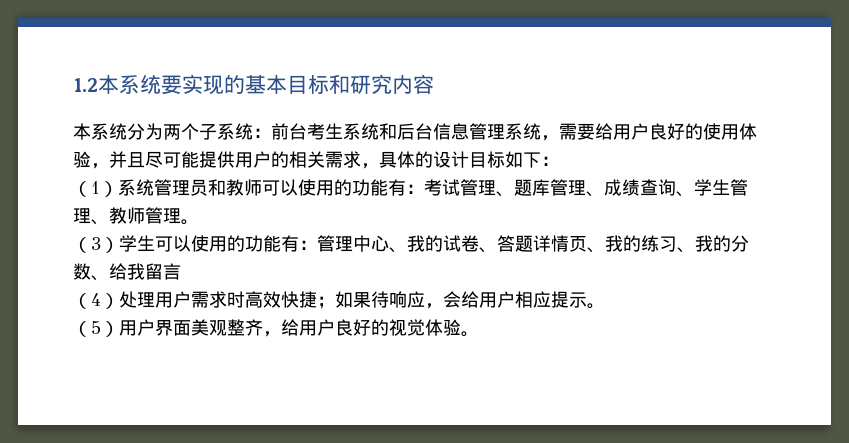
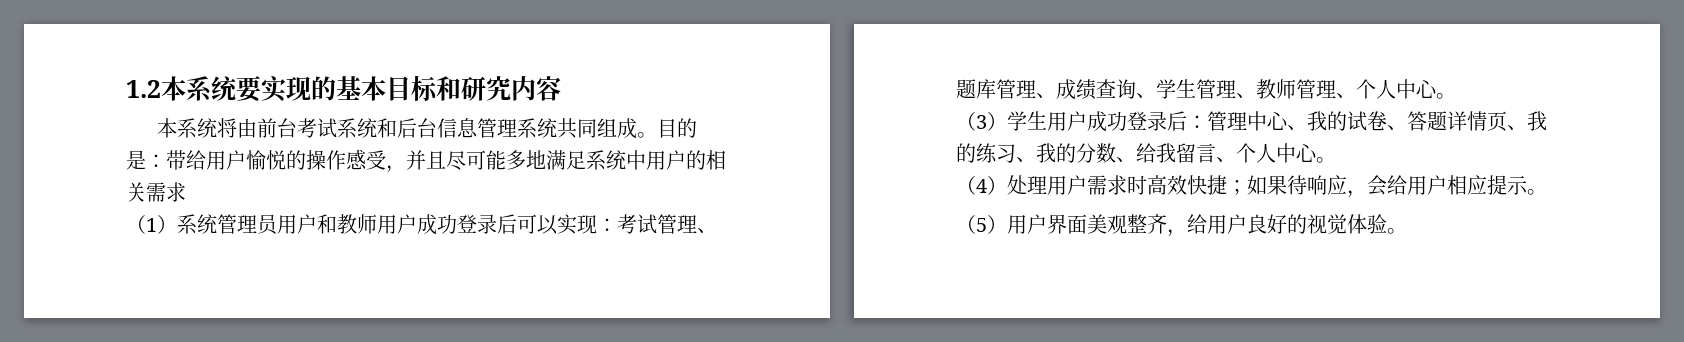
[127,123,343,140] 分为两个子系统：前台考生 -> [217,118,338,138] 将由前台考试
[541,123,757,141] [73,151,559,169] ，需要给用户良好的使用体验，并且尽可能提供用户的相关需求，具体的设计目标如下： -> [557,118,698,139] [126,149,726,173] [126,182,186,202] 共同组成。目的是：带给用户愉悦的操作感受，并且尽可能多地满足系统中用户的相关需求
[208,179,406,196] 和教师可以使用的功能有 -> [277,214,597,235] 用户和教师用户成功登录后可以实现
(181, 216) none -> [1336,79,1438,99] 、个人中心
[155,235,299,252] 可以使用的功能有 -> [1047,111,1187,132] 用户成功登录后
(181, 271) none -> [1216,143,1336,163] 、个人中心。

